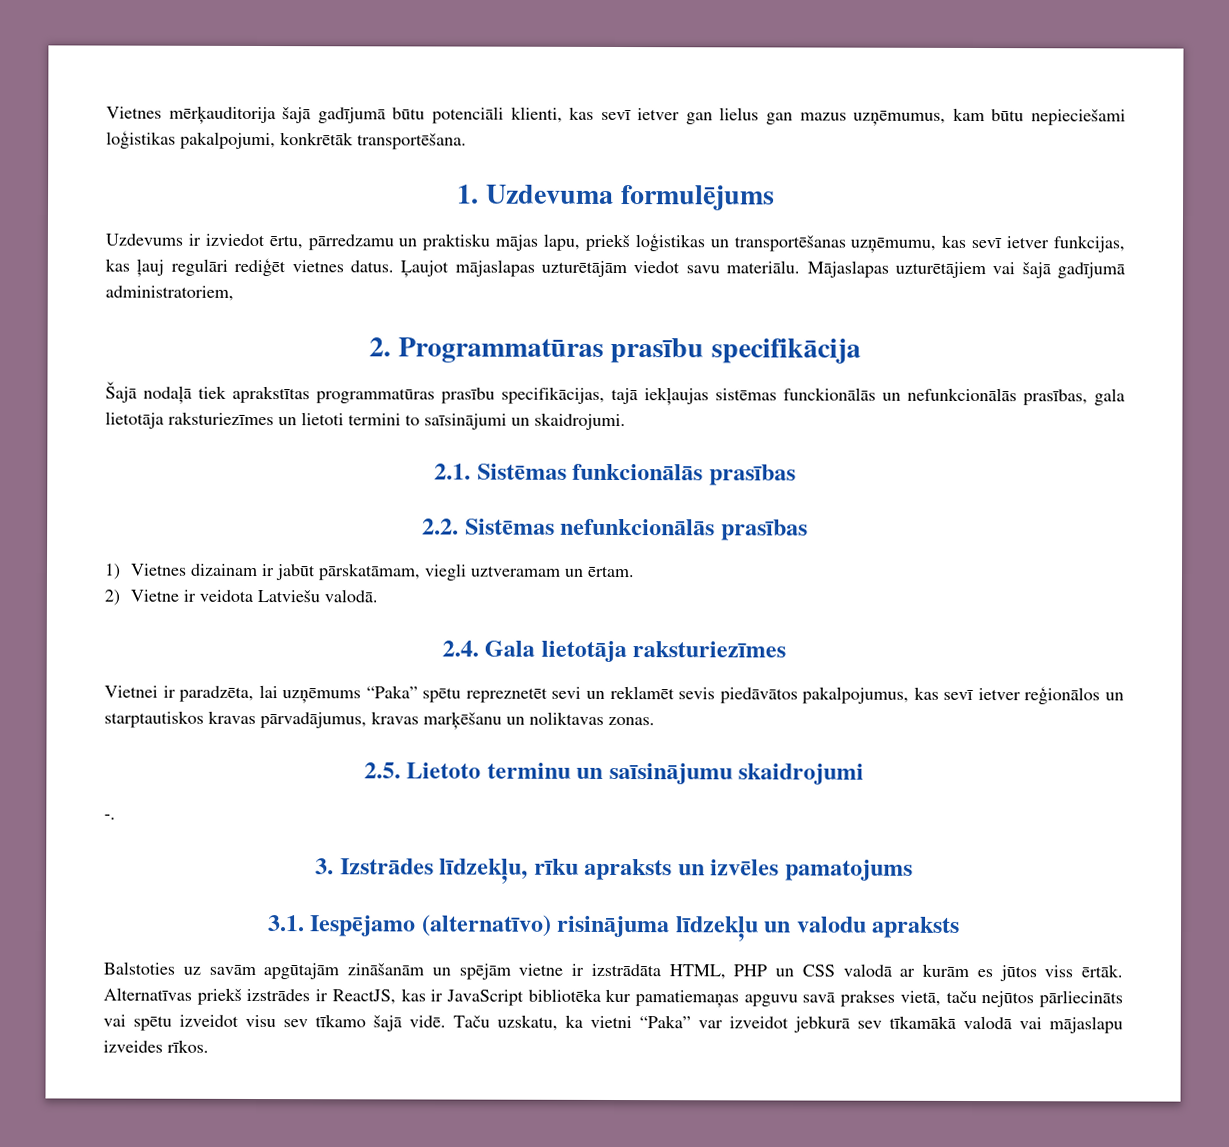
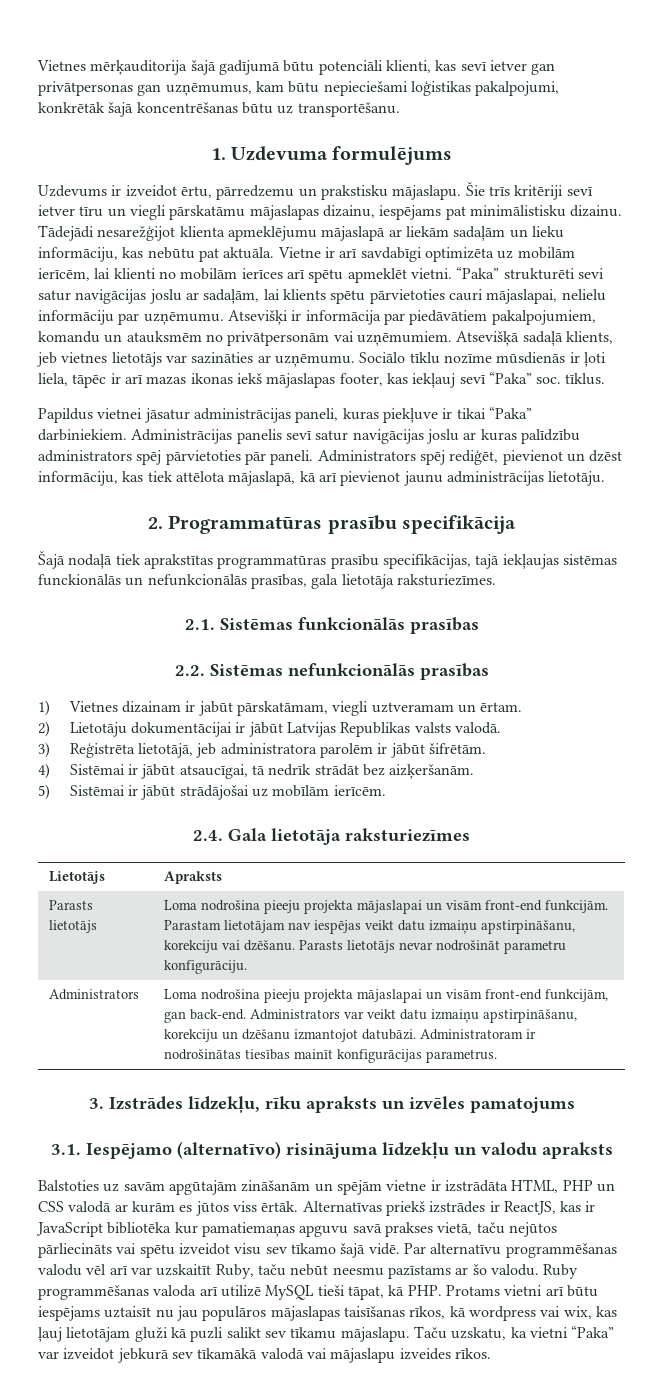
[719,107,847,125] lielus gan mazus -> [38,81,162,96] privātpersonas gan
[357,133,467,150] transportēšana. -> [108,102,400,117] šajā koncentrēšanas būtu uz transportēšanu.
[204,233,1125,254] [105,257,1125,279] [105,285,234,301] izviedot ērtu, pārredzamu un praktisku mājas lapu, priekš loģistikas un transportēšanas uzņēmumu, kas sevī ietver funkcijas, kas ļauj regulāri rediģēt vietnes datus. Ļaujot mājaslapas uzturētājām viedot savu materiālu. Mājaslapas uzturētājiem vai šajā gadījumā administratoriem, -> [125,182,593,200] [38,205,623,220] [38,225,564,241] [38,247,575,262] [38,267,604,283] [38,289,606,304] [38,310,596,325] [38,331,613,346] [37,352,606,367] [38,372,606,388] [38,407,532,423] [38,429,580,444] [38,450,623,465] [38,471,606,486] izveidot ērtu, pārredzemu un prakstisku mājaslapu. Šie trīs kritēriji sevī ietver tīru un viegli pārskatāmu mājaslapas dizainu, iespējams pat minimālistisku dizainu. Tādejādi nesarežģijot klienta apmeklējumu mājaslapā ar liekām sadaļām un lieku informāciju, kas nebūtu pat aktuāla. Vietne ir arī savdabīgi optimizēta uz mobilām ierīcēm, lai klienti no mobilām ierīces arī spētu apmeklēt vietni. “Paka” strukturēti sevi satur navigācijas joslu ar sadaļām, lai klients spētu pārvietoties cauri mājaslapai, nelielu informāciju par uzņēmumu. Atsevišķi ir informācija par piedāvātiem pakalpojumiem, komandu un atauksmēm no privātpersonām vai uzņēmumiem. Atsevišķā sadaļā klients, jeb vietnes lietotājs var sazināties ar uzņēmumu. Sociālo tīklu nozīme mūsdienās ir ļoti liela, tāpēc ir arī mazas ikonas iekš mājaslapas footer, kas iekļauj sevī “Paka” soc. tīklus. // Papildus vietnei jāsatur administrācijas paneli, kuras piekļuve ir tikai “Paka” darbiniekiem. Administrācijas panelis sevī satur navigācijas joslu ar kuras palīdzību administrators spēj pārvietoties pār paneli. Administrators spēj rediģēt, pievienot un dzēst informāciju, kas tiek attēlota mājaslapā, kā arī pievienot jaunu administrācijas lietotāju.
[168,411,626,431] raksturiezīmes un lietoti termini to saīsinājumi un skaidrojumi. -> [396,574,496,586] raksturiezīmes.
[130,589,379,603] [441,640,787,663] [104,685,1124,705] [104,710,655,731] [363,762,865,785] [104,814,116,820] Vietne ir veidota Latviešu valodā. // 2.4. Gala lietotāja raksturiezīmes // Vietnei ir paradzēta, lai uzņēmums “Paka” spētu repreznetēt sevi un reklamēt sevis piedāvātos pakalpojumus, kas sevī ietver reģionālos un starptautiskos kravas pārvadājumus, kravas marķēšanu un noliktavas zonas. // 2.5. Lietoto terminu un saīsinājumu skaidrojumi // -. -> [69,722,502,737] [38,742,487,758] [38,763,475,779] [38,784,386,800] [193,828,470,845] [49,871,106,884] [164,871,223,884] [49,900,94,910] [49,920,98,933] [164,900,609,914] [164,920,576,934] [164,940,567,954] [164,960,248,974] [49,989,140,1000] [164,989,609,1003] [164,1009,578,1023] [164,1029,537,1042] [164,1049,498,1063] Lietotāju dokumentācijai ir jābūt Latvijas Republikas valsts valodā. // 3) Reģistrēta lietotājā, jeb administratora parolēm ir jābūt šifrētām. // 4) Sistēmai ir jābūt atsaucīgai, tā nedrīk strādāt bez aizķeršanām. // 5) Sistēmai ir jābūt strādājošai uz mobīlām ierīcēm. // 2.4. Gala lietotāja raksturiezīmes // Lietotājs | Apraksts // Parasts lietotājs | Loma nodrošina pieeju projekta mājaslapai un visām front-end funkcijām. Parastam lietotājam nav iespējas veikt datu izmaiņu apstirpināšanu, korekciju vai dzēšanu. Parasts lietotājs nevar nodrošināt parametru konfigurāciju. // Administrators | Loma nodrošina pieeju projekta mājaslapai un visām front-end funkcijām, gan back-end. Administrators var veikt datu izmaiņu apstirpināšanu, korekciju un dzēšanu izmantojot datubāzi. Administratoram ir nodrošinātas tiesības mainīt konfigurācijas parametrus.
(446, 1021) none -> [403,1243,617,1258] [38,1264,579,1279] [38,1285,598,1300] [38,1306,617,1321] [38,1327,410,1342] Par alternatīvu programmēšanas valodu vēl arī var uzskaitīt Ruby, taču nebūt neesmu pazīstams ar šo valodu. Ruby programmēšanas valoda arī utilizē MySQL tieši tāpat, kā PHP. Protams vietni arī būtu iespējams uztaisīt nu jau populāros mājaslapas taisīšanas rīkos, kā wordpress vai wix, kas ļauj lietotājam gluži kā puzli salikt sev tīkamu mājaslapu.

